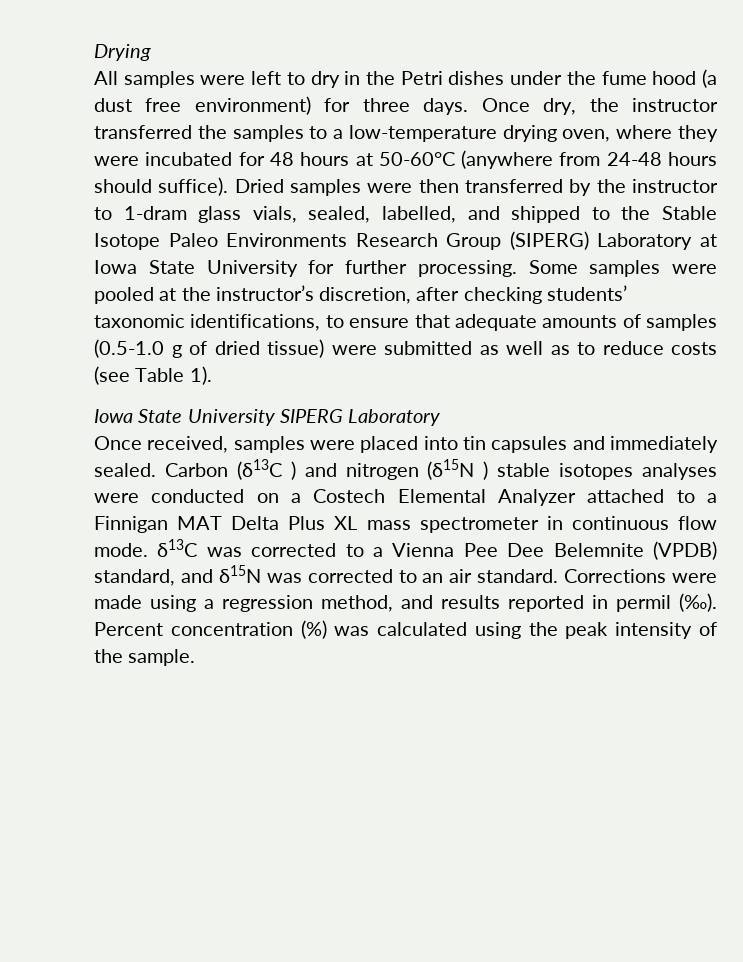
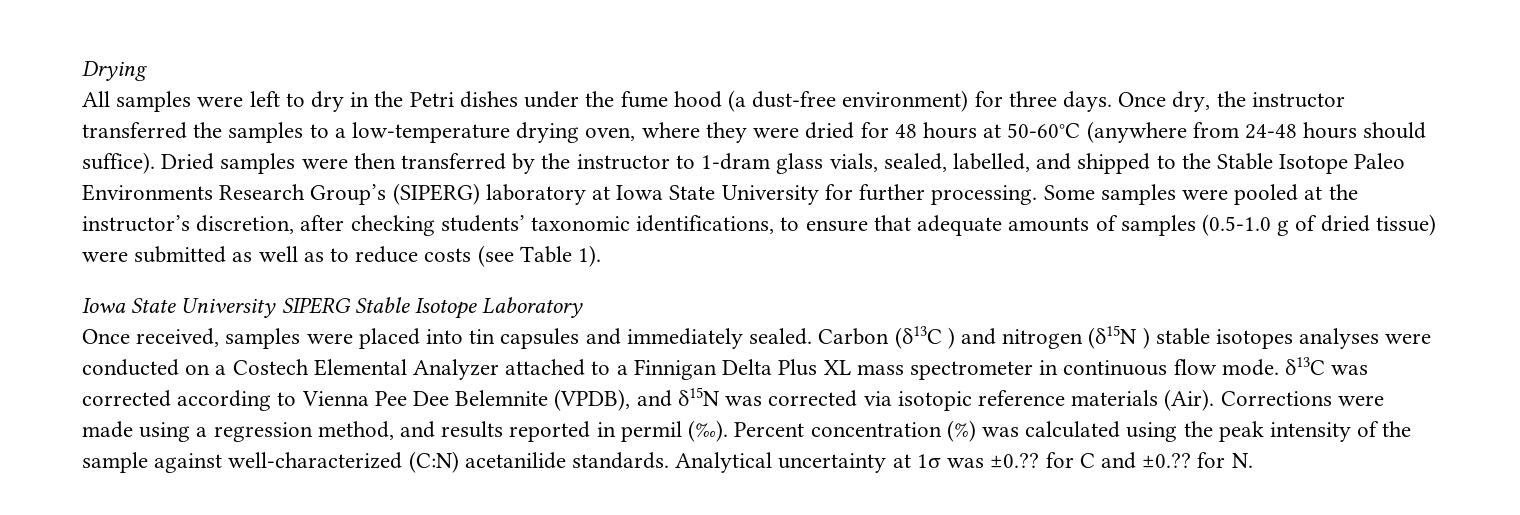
[94,98,182,112] dust free -> [752,91,837,108] dust-free
[145,152,233,166] incubated -> [805,122,855,139] dried
[446,231,693,250] Group (SIPERG) Laboratory -> [310,183,586,205] Group’s (SIPERG) laboratory
(343, 416) none -> [354,297,478,319] Stable Isotope
[177,516,223,530] MAT -> (717, 369) none
[345,544,383,557] to a -> [177,390,297,411] according to
[652,541,717,560] [94,569,175,586] (VPDB) standard, -> [554,389,631,411] (VPDB),
[398,569,559,583] to an air standard. -> [863,389,1215,411] via isotopic reference materials (Air).
[128,649,196,666] sample. -> [82,451,1253,473] sample against well-characterized (C:N) acetanilide standards. Analytical uncertainty at 1σ was ±0.?? for C and ±0.?? for N.

